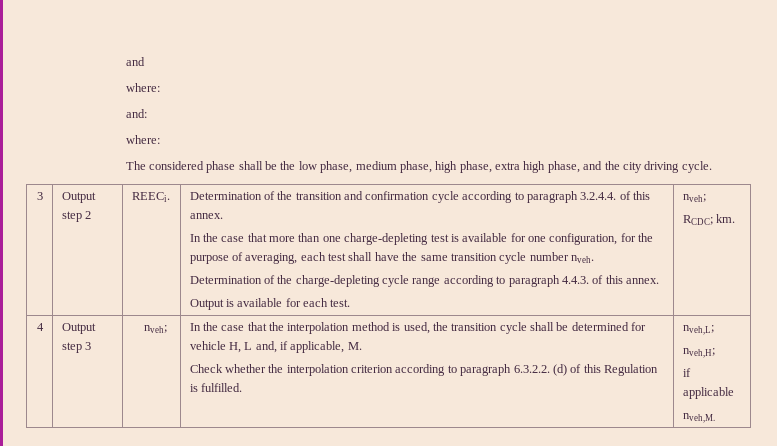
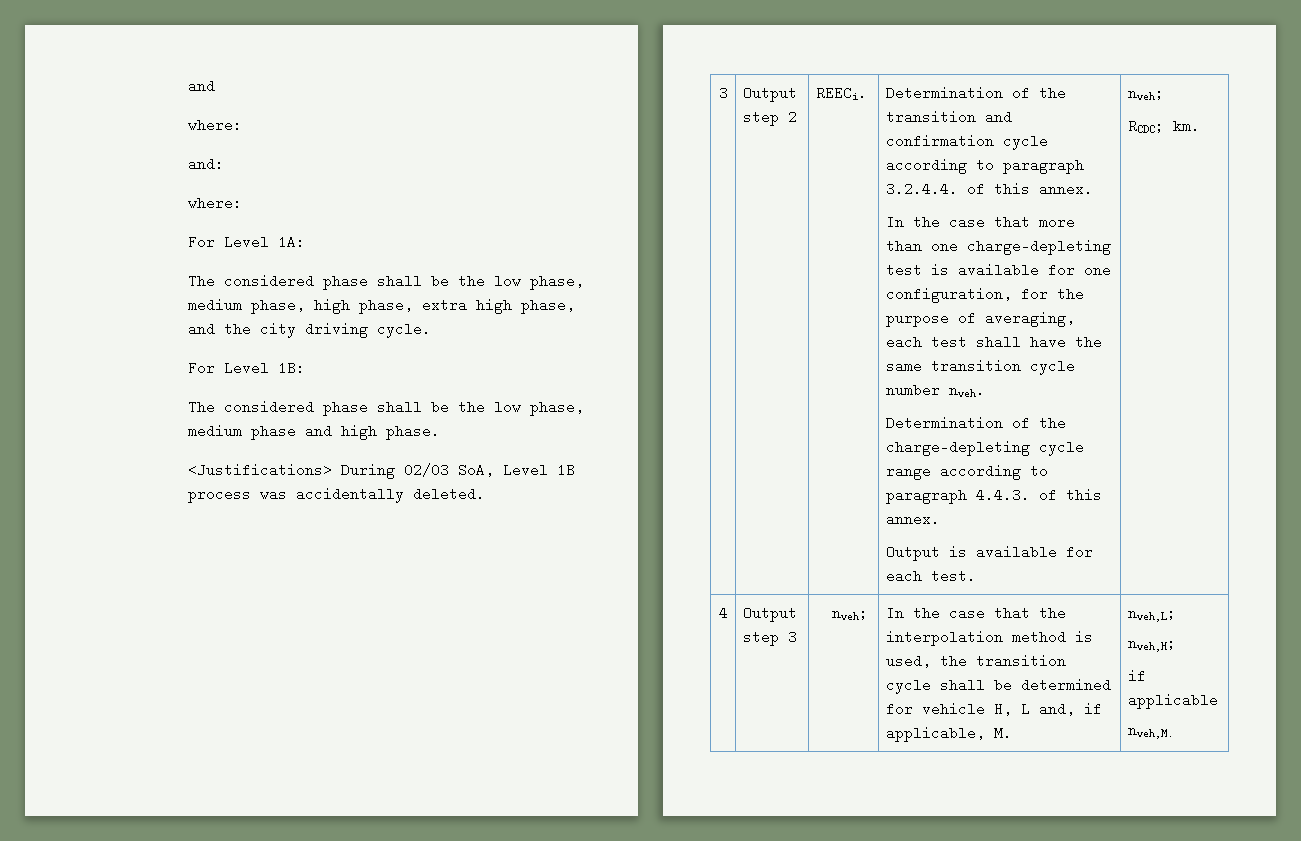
(160, 139) none -> [188,235,306,249] // For Level 1A:
(712, 167) none -> [188,361,306,375] [188,400,585,416] [188,424,441,440] [188,463,576,479] [188,487,486,503] // For Level 1B: // The considered phase shall be the low phase, medium phase and high phase. // <Justifications> During 02/03 SoA, Level 1B process was accidentally deleted.
[189,364,659,376] [189,383,242,392] // Check whether the interpolation criterion according to paragraph 6.3.2.2. (d) of this Regulation is fulfilled. -> (1012, 733) none

